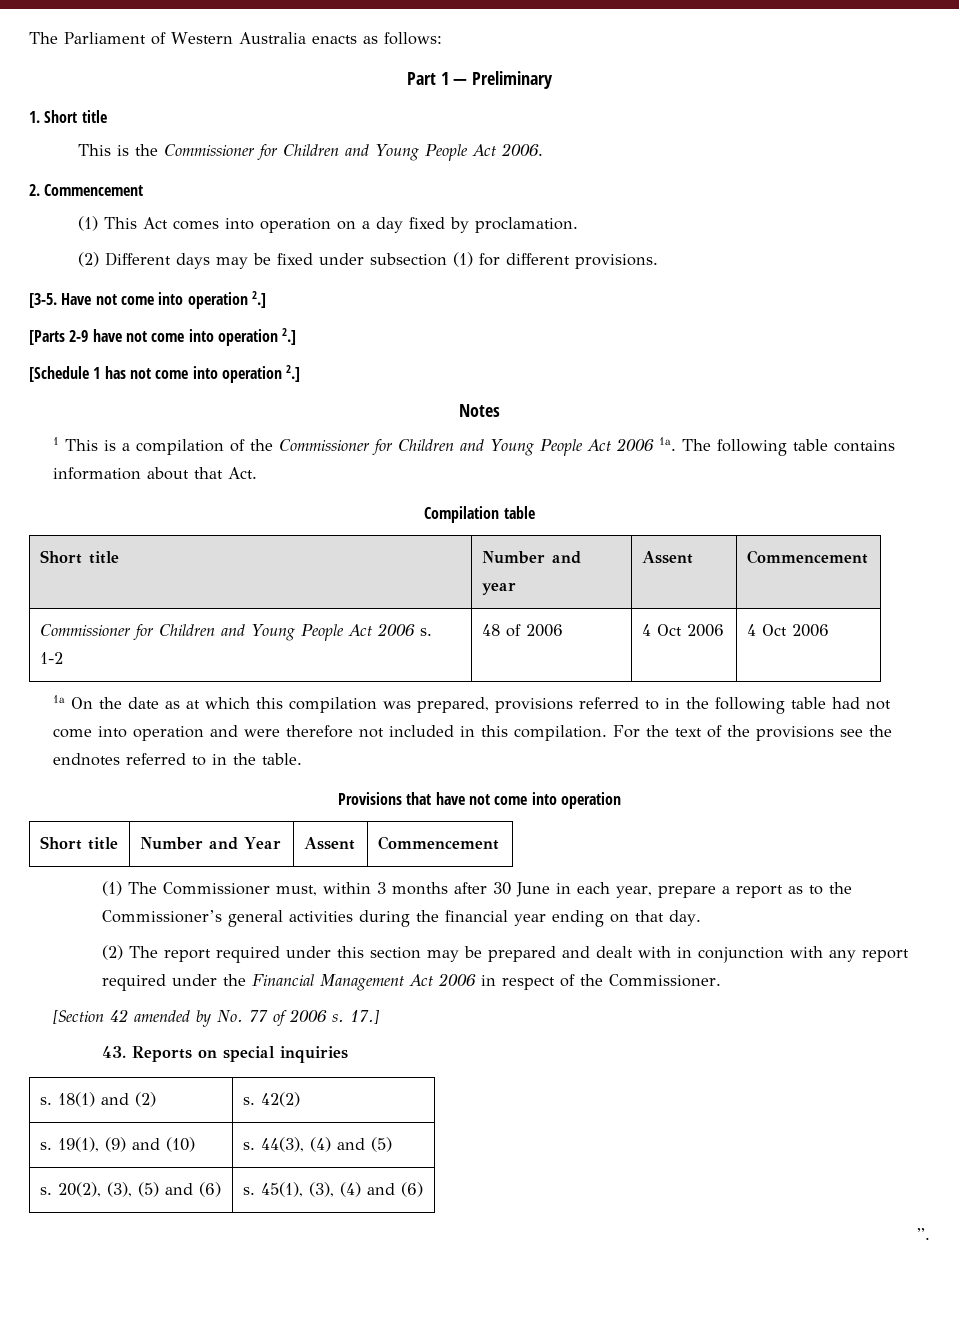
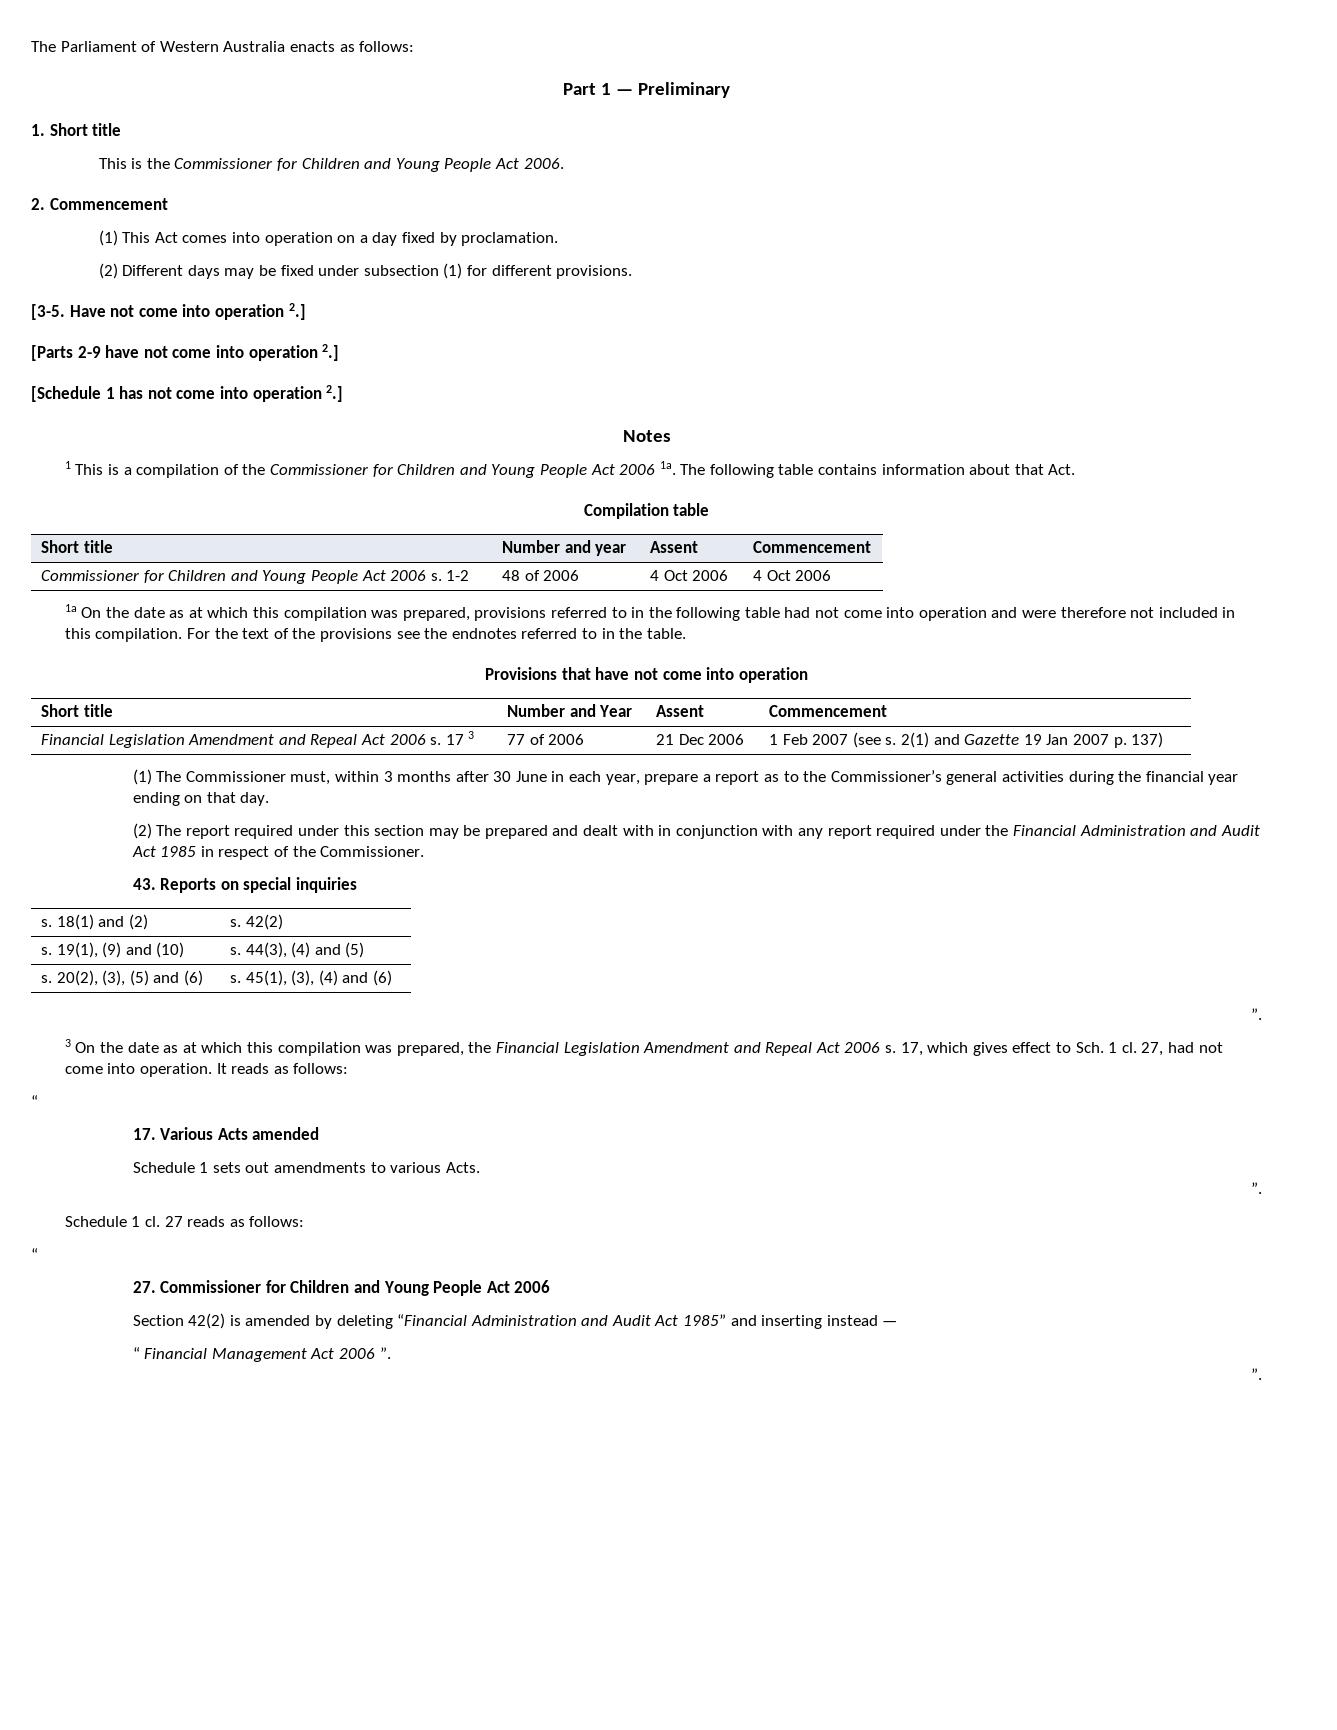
(500, 843) none -> [41,731,475,748] [507,734,585,745] [656,734,745,745] [769,732,1164,748] // Financial Legislation Amendment and Repeal Act 2006 s. 17 3 | 77 of 2006 | 21 Dec 2006 | 1 Feb 2007 (see s. 2(1) and Gazette 19 Jan 2007 p. 137)
[320,973,477,991] Management Act 2006 -> [1079,825,1260,836] [131,846,197,857] Administration and Audit Act 1985
[53,1009,381,1027] // [Section 42 amended by No. 77 of 2006 s. 17.] -> (425, 851) none
(930, 1234) none -> [64,1039,1223,1056] [64,1063,349,1077] [31,1095,38,1107] [132,1127,320,1140] [132,1162,480,1173] [1251,1182,1262,1194] [64,1216,305,1227] [31,1248,38,1260] [132,1280,551,1296] [132,1313,898,1329] [132,1347,391,1362] [1251,1368,1262,1380] // 3 On the date as at which this compilation was prepared, the Financial Legislation Amendment and Repeal Act 2006 s. 17, which gives effect to Sch. 1 cl. 27, had not come into operation. It reads as follows: // “ // 17. Various Acts amended // Schedule 1 sets out amendments to various Acts. // ”. // Schedule 1 cl. 27 reads as follows: // “ // 27. Commissioner for Children and Young People Act 2006 // Section 42(2) is amended by deleting “Financial Administration and Audit Act 1985” and inserting instead — // “ Financial Management Act 2006 ”. // ”.

